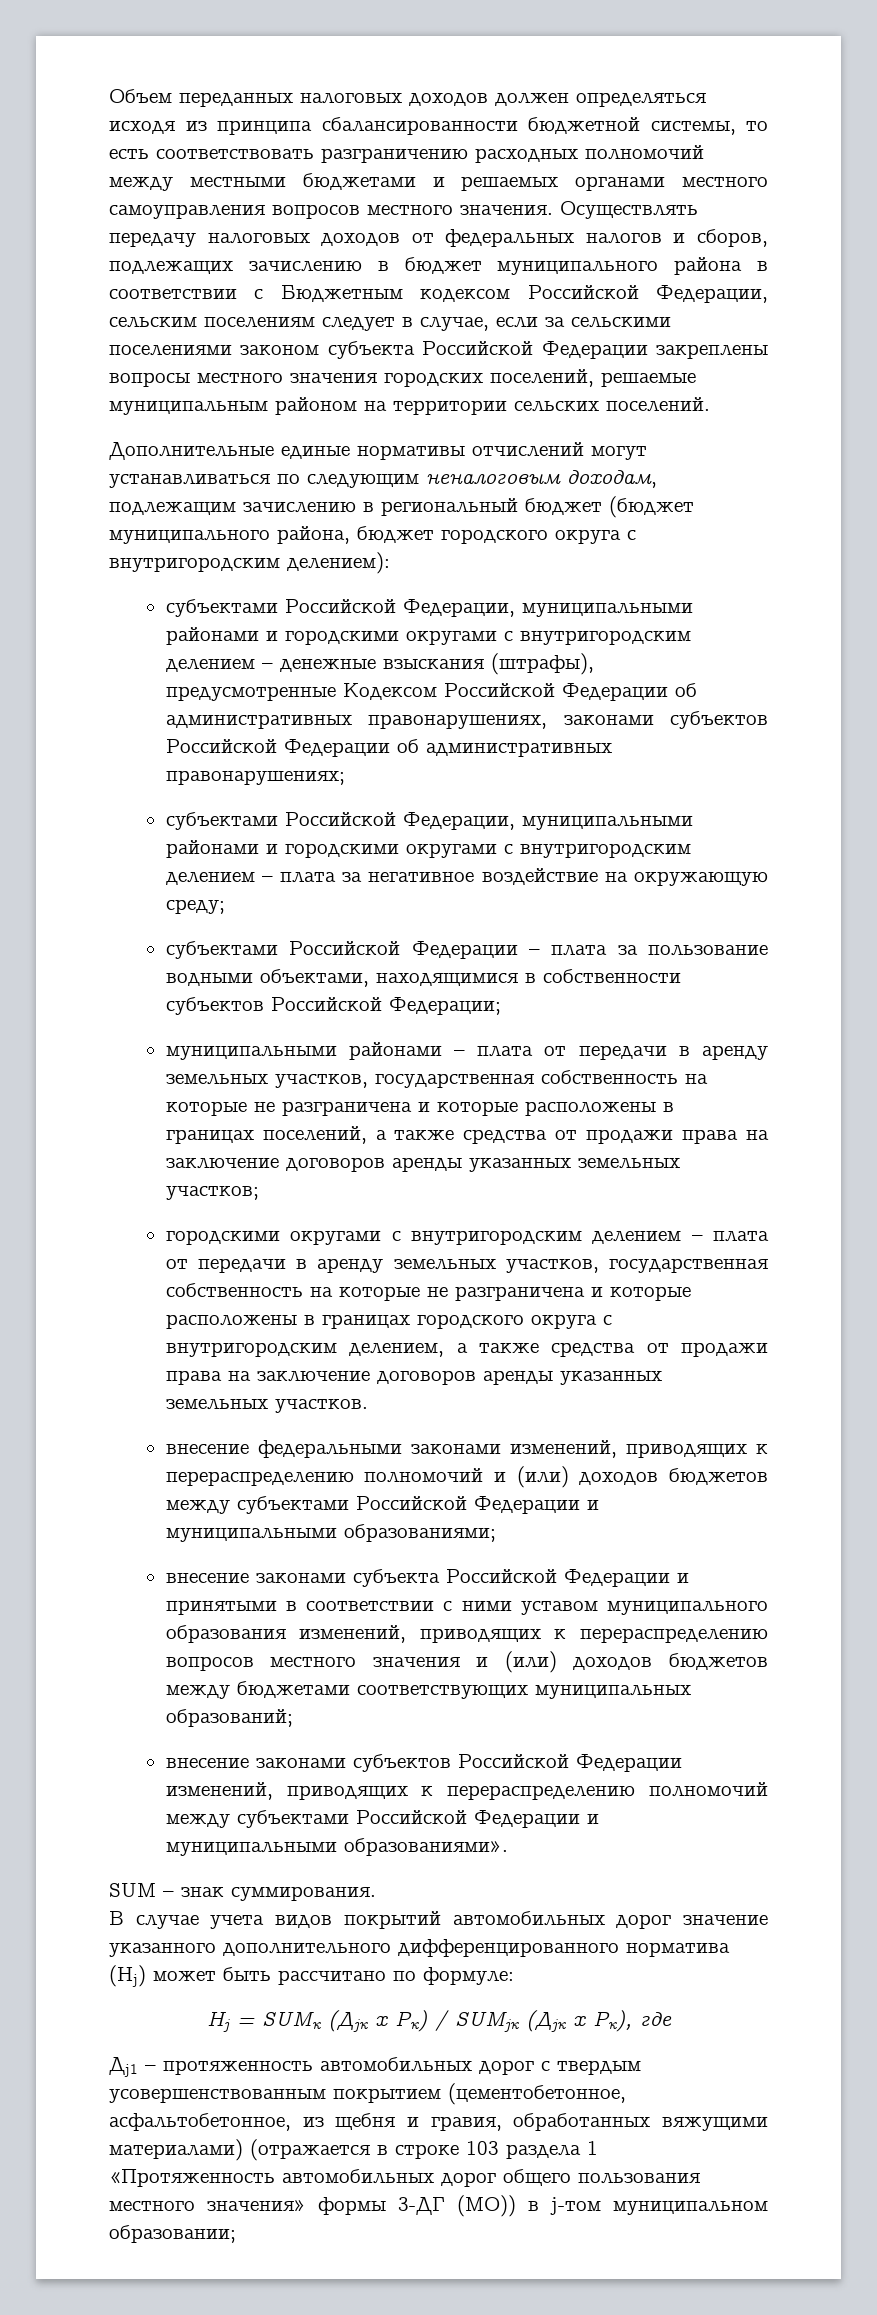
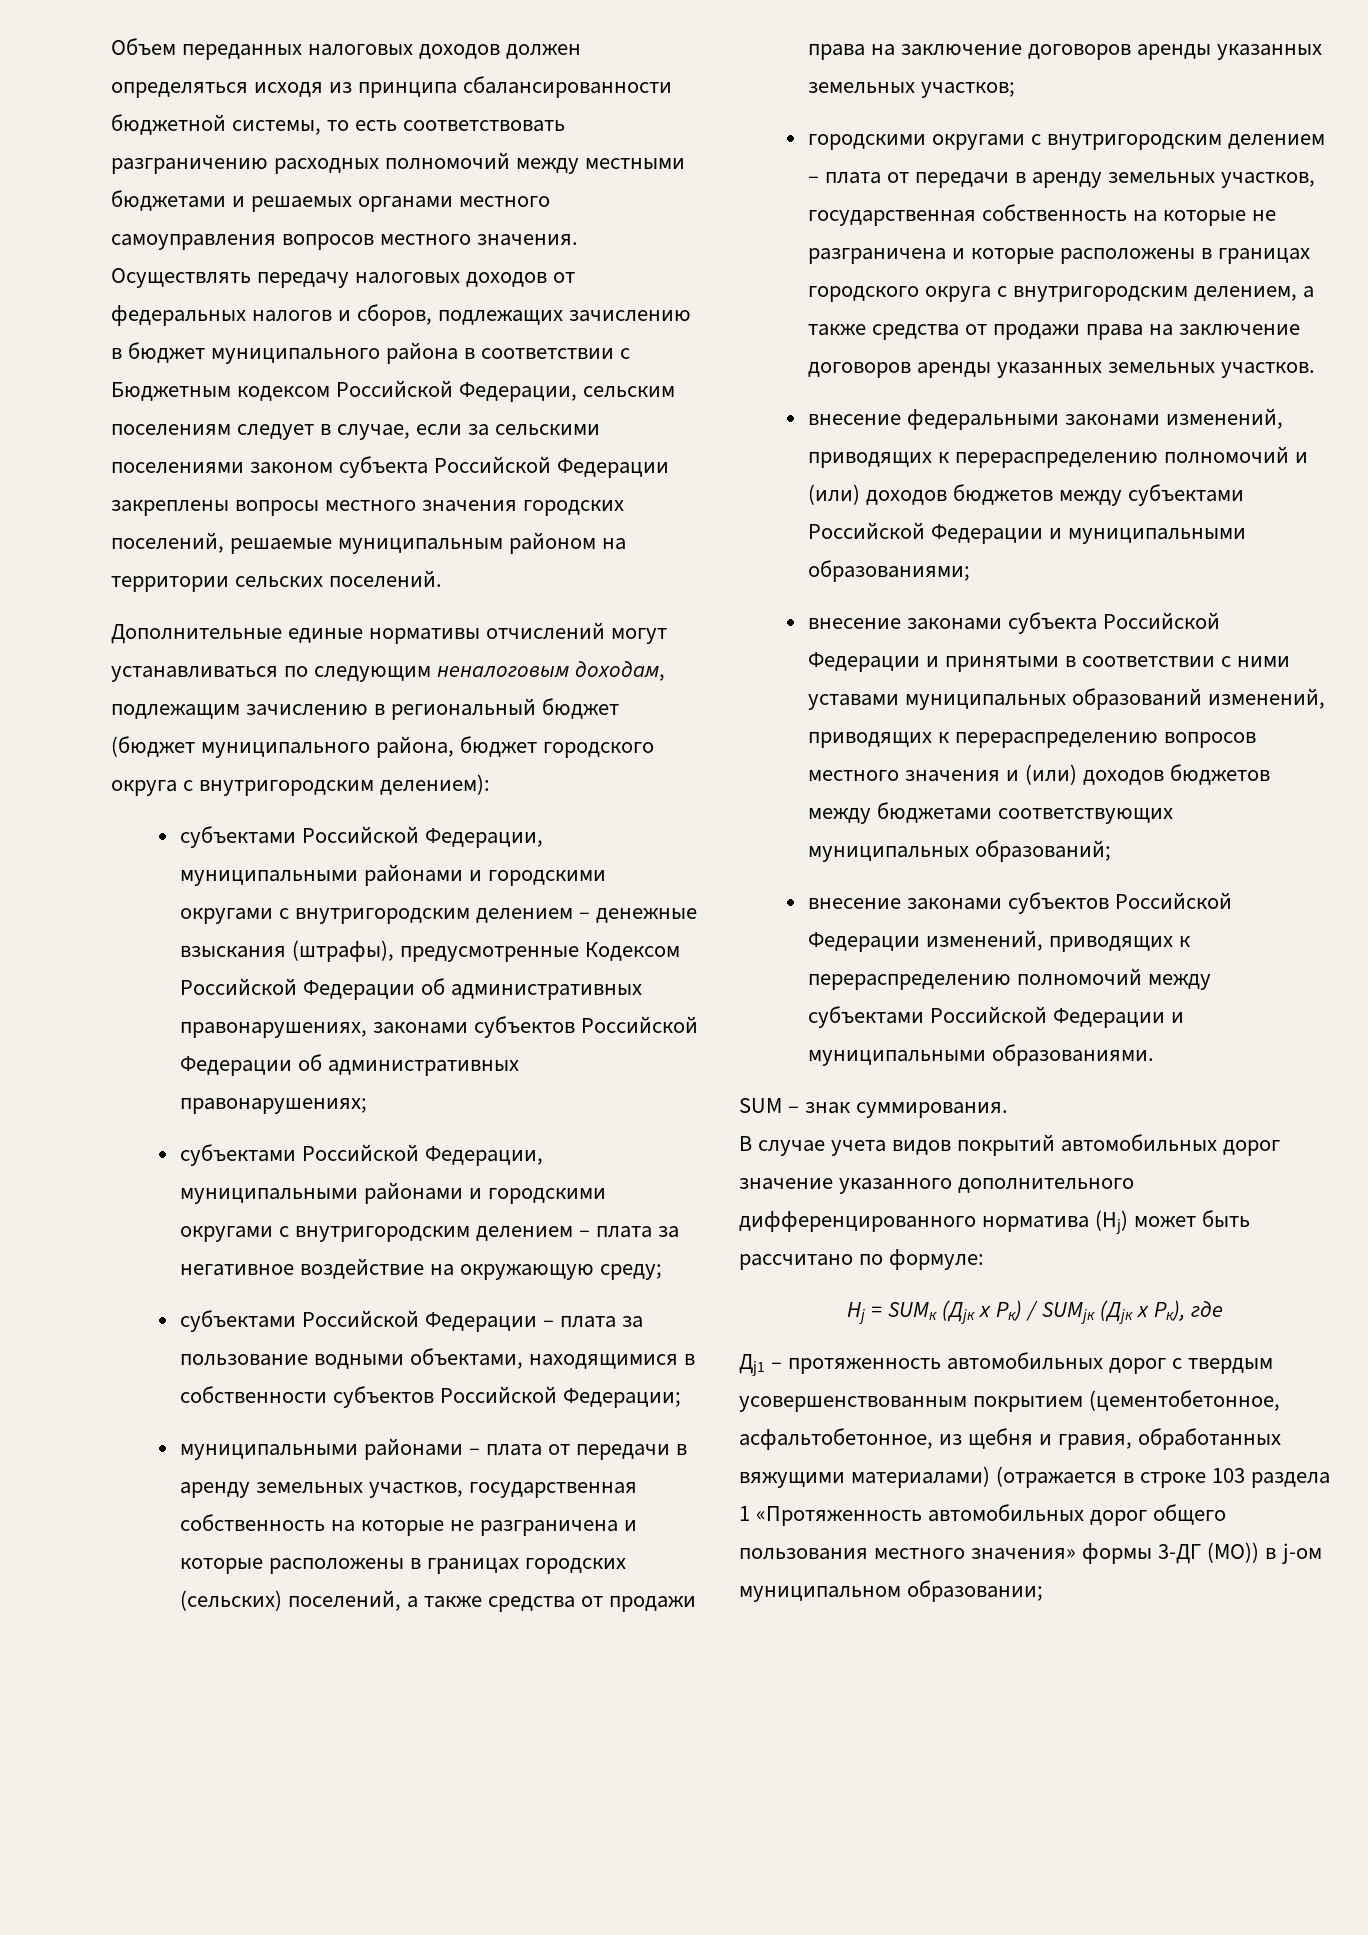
(254, 1136) none -> [524,1558,626,1574] [179,1590,282,1611] городских (сельских)
[520,1601,768,1615] [165,1625,286,1643] уставом муниципального образования -> [807,688,1202,710] уставами муниципальных образований
[343,1838,508,1856] образованиями». -> [991,1044,1154,1066] образованиями.
[550,2197,601,2215] j-том -> [1281,1543,1322,1564] j-ом

